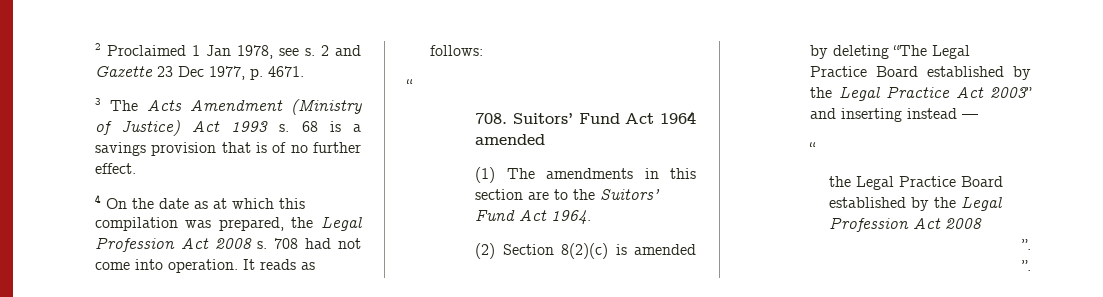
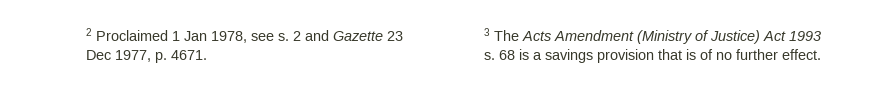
[94,194,305,209] [94,216,363,231] [94,237,361,252] [94,259,315,273] [429,45,483,56] [406,79,413,90] [475,111,696,124] [475,134,546,145] [475,167,696,183] [475,189,661,200] [475,210,592,225] [475,243,696,259] [810,45,971,59] [810,66,1031,80] [810,86,1032,101] [810,108,979,122] [809,142,817,153] [828,176,1003,190] [828,196,1002,211] [828,217,982,232] [1022,239,1031,250] [1022,260,1031,271] // 4 On the date as at which this compilation was prepared, the Legal Profession Act 2008 s. 708 had not come into operation. It reads as follows: // “ // 708. Suitors’ Fund Act 1964 amended // (1) The amendments in this section are to the Suitors’ Fund Act 1964. // (2) Section 8(2)(c) is amended by deleting “The Legal Practice Board established by the Legal Practice Act 2003” and inserting instead — // “ // the Legal Practice Board established by the Legal Profession Act 2008 // ”. // ”. -> (821, 54) none

